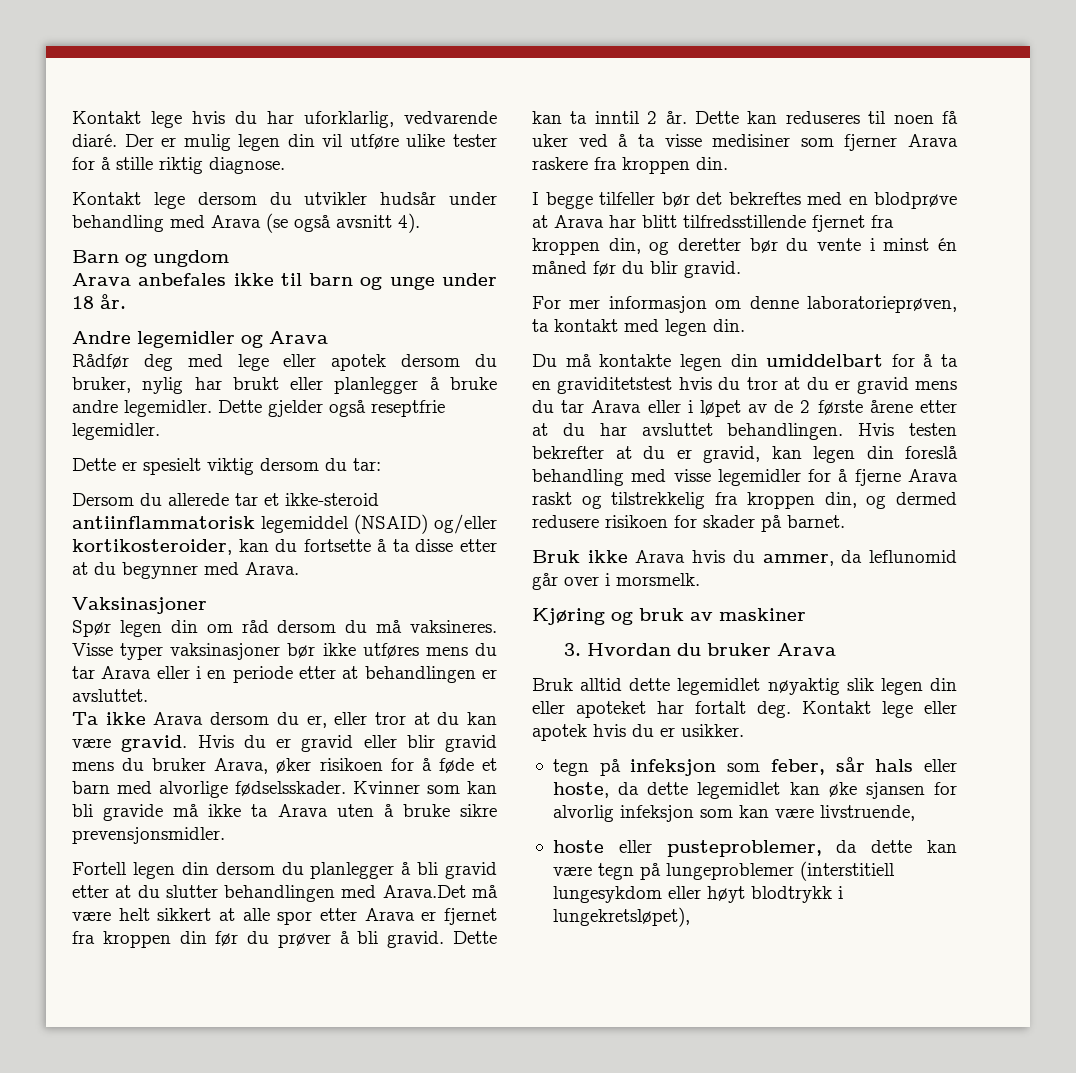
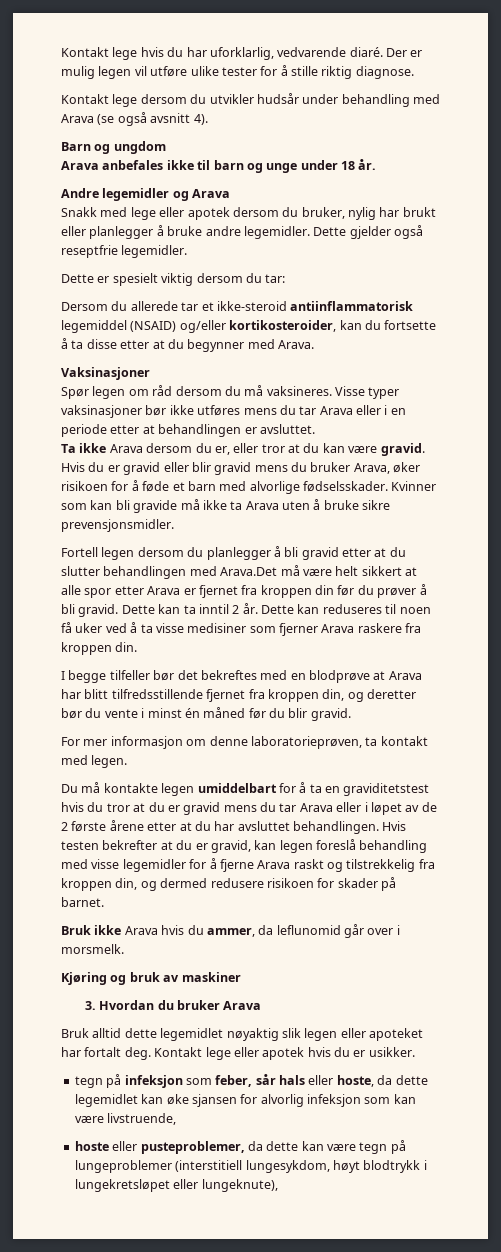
[287,134,315,147] din -> (132, 72) none
[72,354,173,371] Rådfør deg -> [61,207,97,217] Snakk
[170,620,198,633] din -> (126, 392) none
[181,862,209,875] din -> (135, 553) none
[665,319,745,336] legen din. -> [91,755,128,768] legen.
[730,354,758,367] din -> (195, 789) none
[866,446,894,459] din -> (313, 846) none
[930,678,957,691] din -> (338, 1034) none
[552,886,701,903] lungesykdom eller -> [245,1160,330,1173] lungesykdom,
[552,907,690,927] lungekretsløpet), -> [74,1179,278,1192] lungekretsløpet eller lungeknute),

